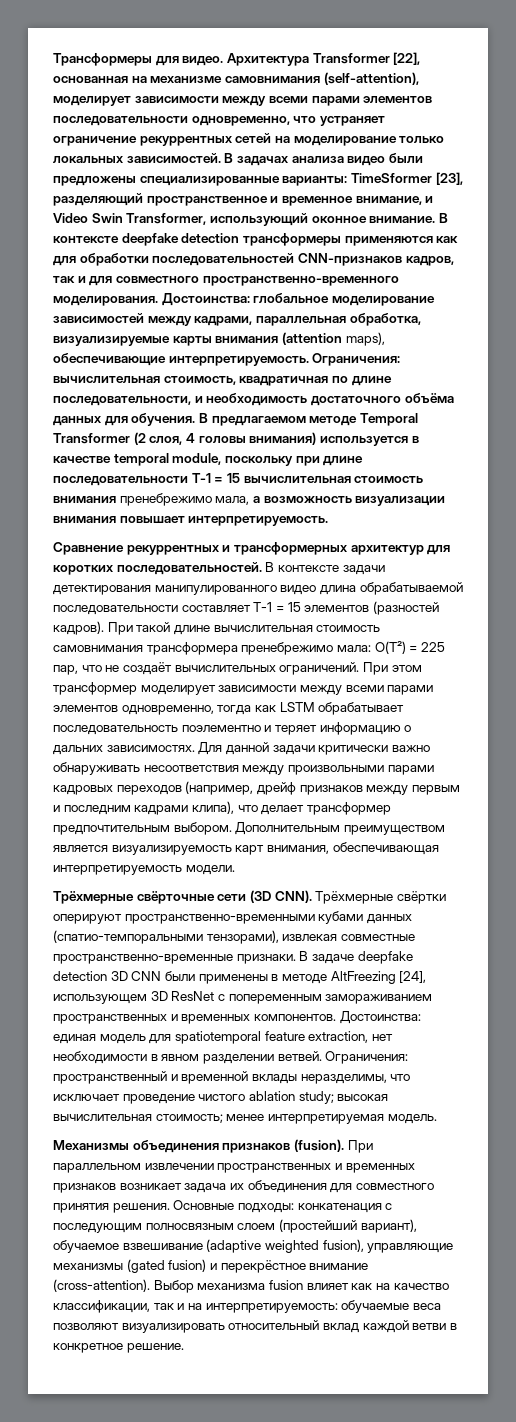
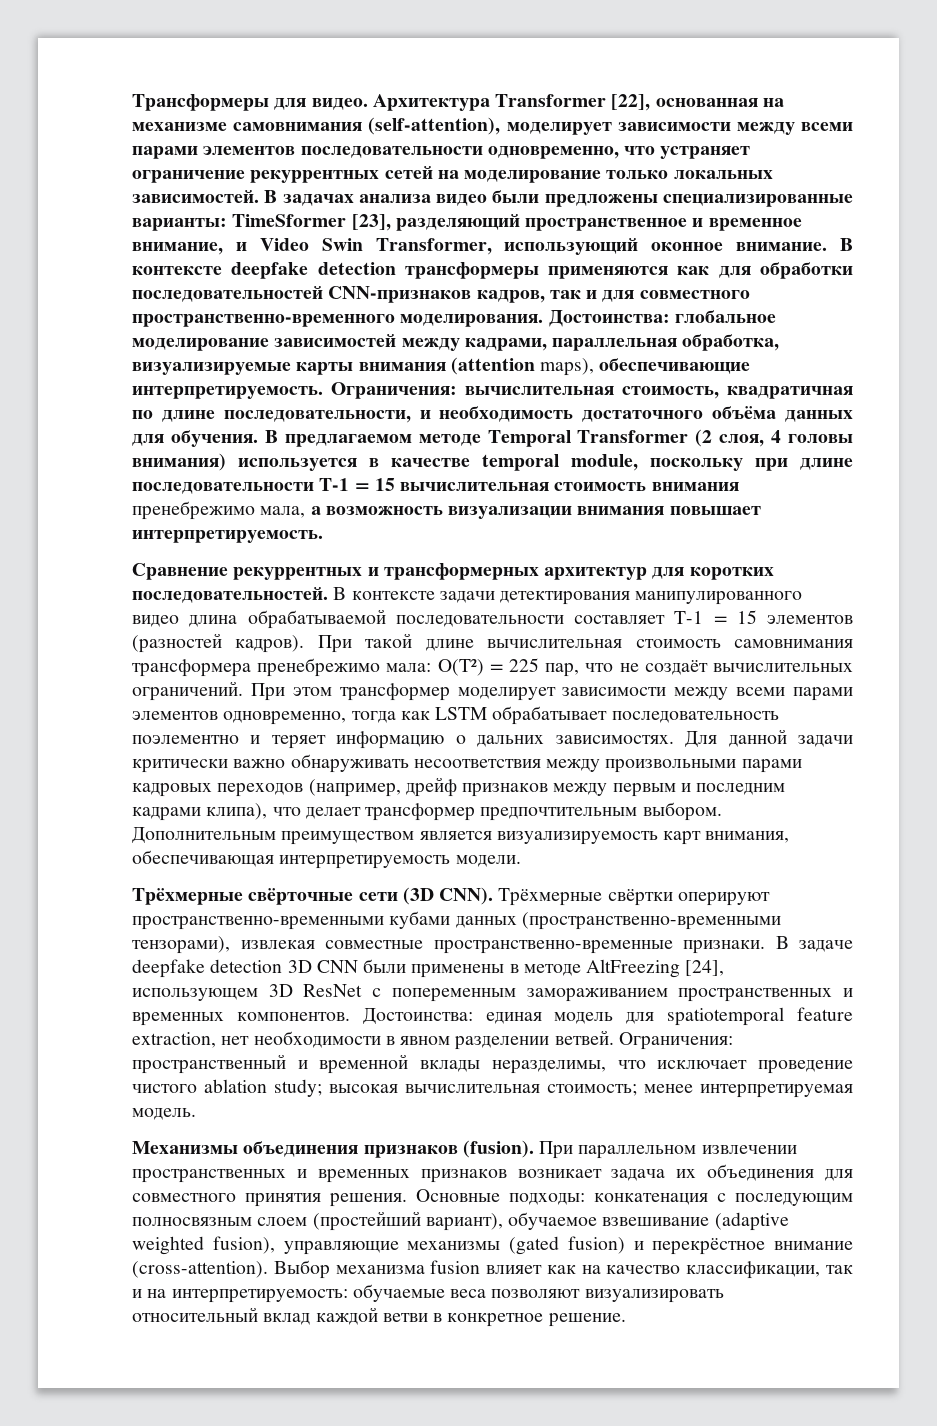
[53,930,203,944] (спатио-темпоральными -> [521,912,781,930] (пространственно-временными

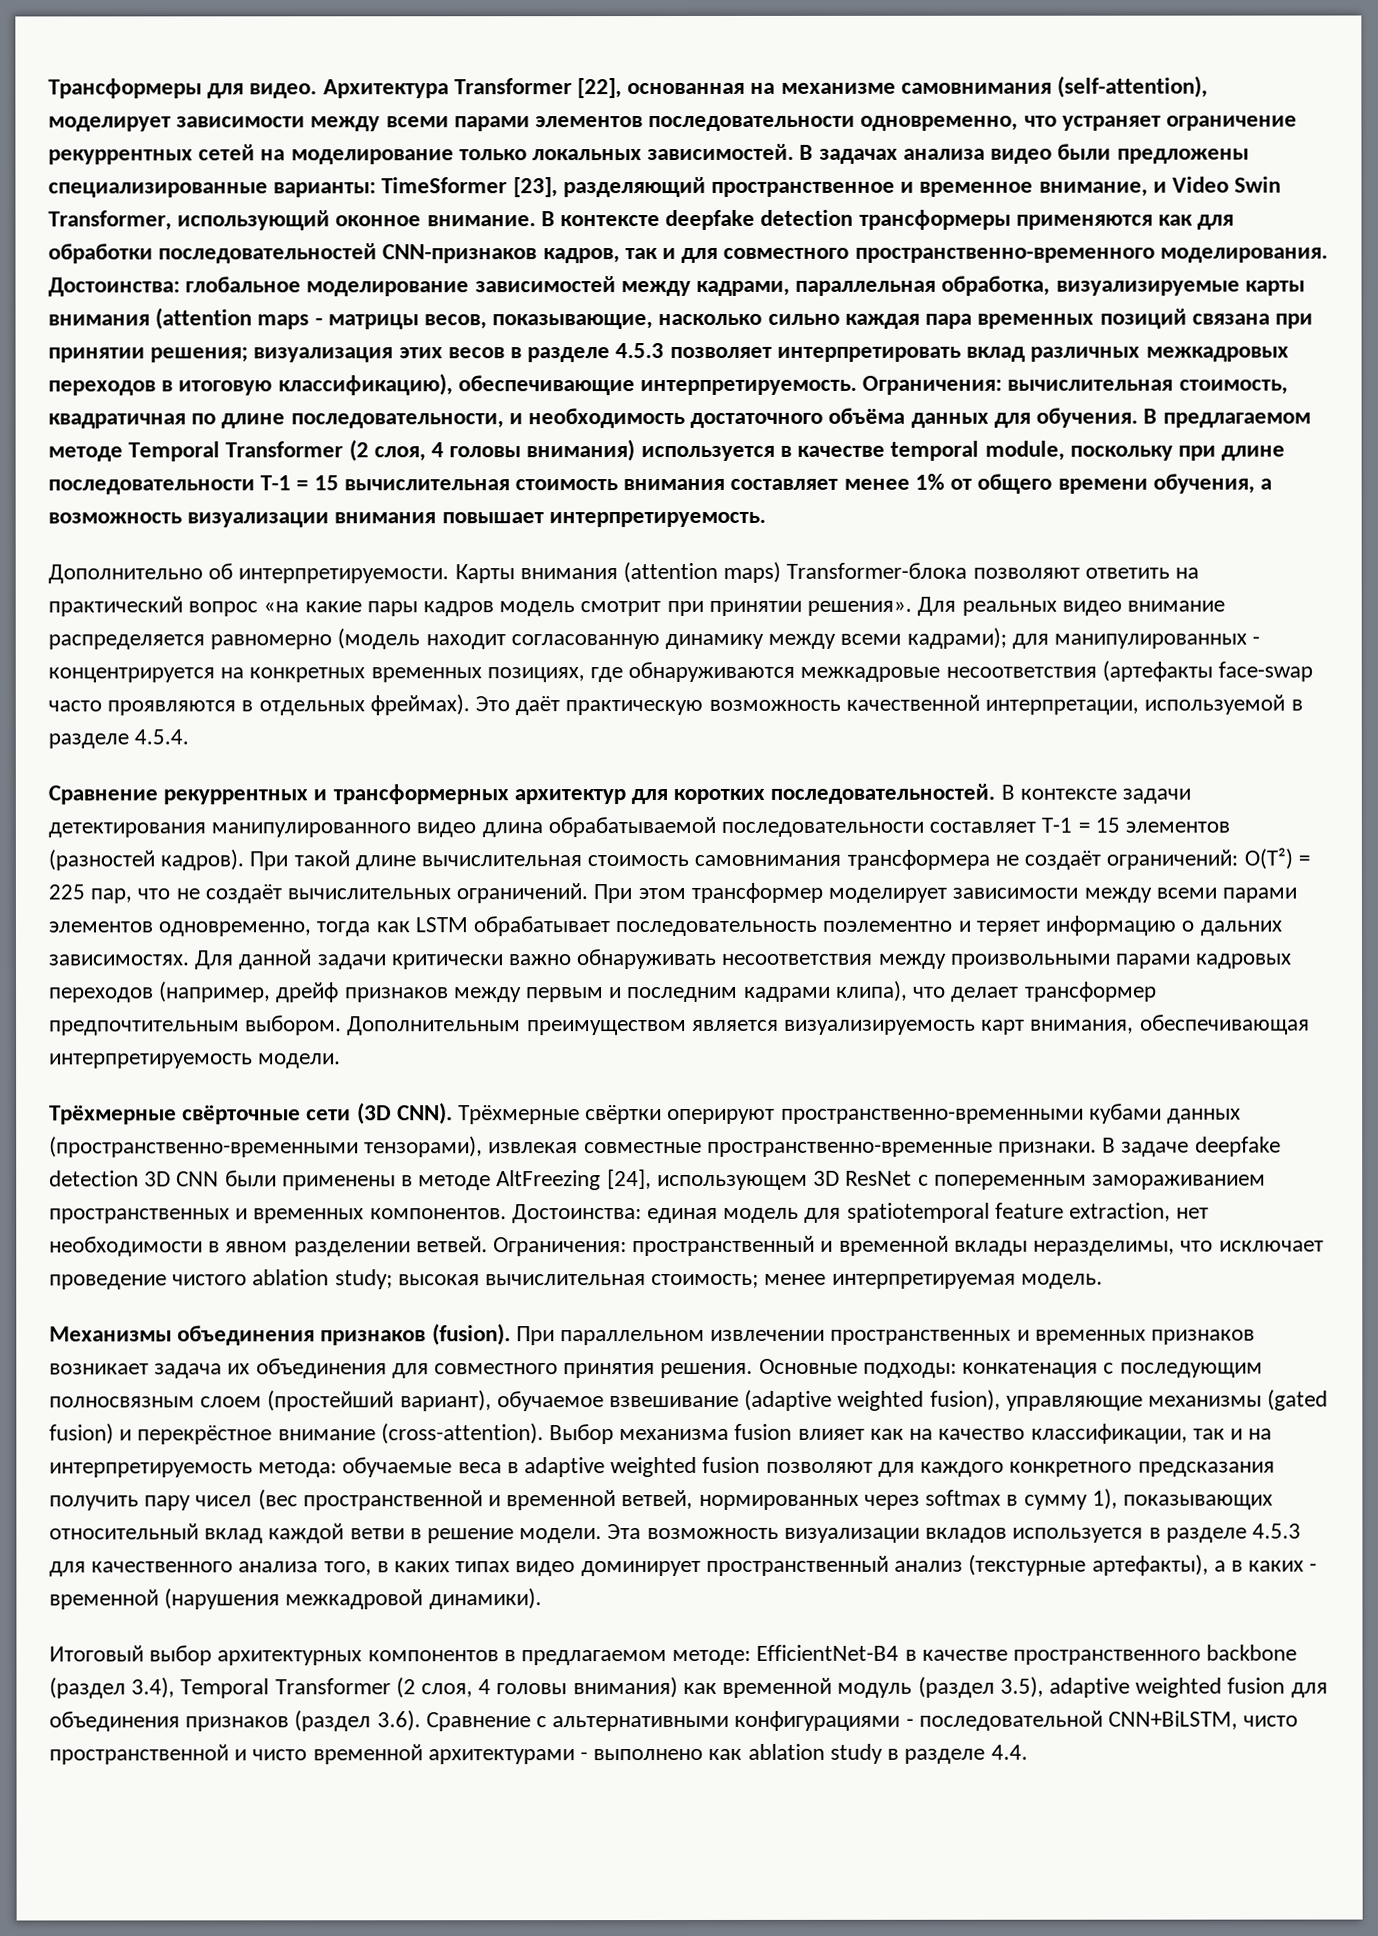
[540,358,595,376] maps), -> [257,308,1313,330] [48,343,1289,363] [48,373,453,396] maps - матрицы весов, показывающие, насколько сильно каждая пара временных позиций связана при принятии решения; визуализация этих весов в разделе 4.5.3 позволяет интерпретировать вклад различных межкадровых переходов в итоговую классификацию),
[132,501,306,520] пренебрежимо мала, -> [730,473,1255,494] составляет менее 1% от общего времени обучения,
(323, 536) none -> [48,561,1200,584] [48,596,1225,617] [48,627,1261,650] [48,660,1314,683] [48,694,1303,716] [48,729,190,749] // Дополнительно об интерпретируемости. Карты внимания (attention maps) Transformer-блока позволяют ответить на практический вопрос «на какие пары кадров модель смотрит при принятии решения». Для реальных видео внимание распределяется равномерно (модель находит согласованную динамику между всеми кадрами); для манипулированных - концентрируется на конкретных временных позициях, где обнаруживаются межкадровые несоответствия (артефакты face-swap часто проявляются в отдельных фреймах). Это даёт практическую возможность качественной интерпретации, используемой в разделе 4.5.4.
[257,658,432,677] пренебрежимо мала: -> [994,849,1239,870] не создаёт ограничений:
[171,1284,724,1303] интерпретируемость: обучаемые веса позволяют визуализировать -> [49,1456,1275,1478] [49,1488,1273,1511] интерпретируемость метода: обучаемые веса в adaptive weighted fusion позволяют для каждого конкретного предсказания получить пару чисел (вес пространственной и временной ветвей, нормированных через softmax в сумму 1), показывающих
[447,1313,626,1327] конкретное решение. -> [427,1523,1301,1544] [49,1554,1318,1577] [49,1588,542,1610] [49,1644,1298,1666] [49,1676,1328,1699] [49,1710,1299,1732] [49,1743,1028,1765] решение модели. Эта возможность визуализации вкладов используется в разделе 4.5.3 для качественного анализа того, в каких типах видео доминирует пространственный анализ (текстурные артефакты), а в каких - временной (нарушения межкадровой динамики). // Итоговый выбор архитектурных компонентов в предлагаемом методе: EfficientNet-B4 в качестве пространственного backbone (раздел 3.4), Temporal Transformer (2 слоя, 4 головы внимания) как временной модуль (раздел 3.5), adaptive weighted fusion для объединения признаков (раздел 3.6). Сравнение с альтернативными конфигурациями - последовательной CNN+BiLSTM, чисто пространственной и чисто временной архитектурами - выполнено как ablation study в разделе 4.4.

